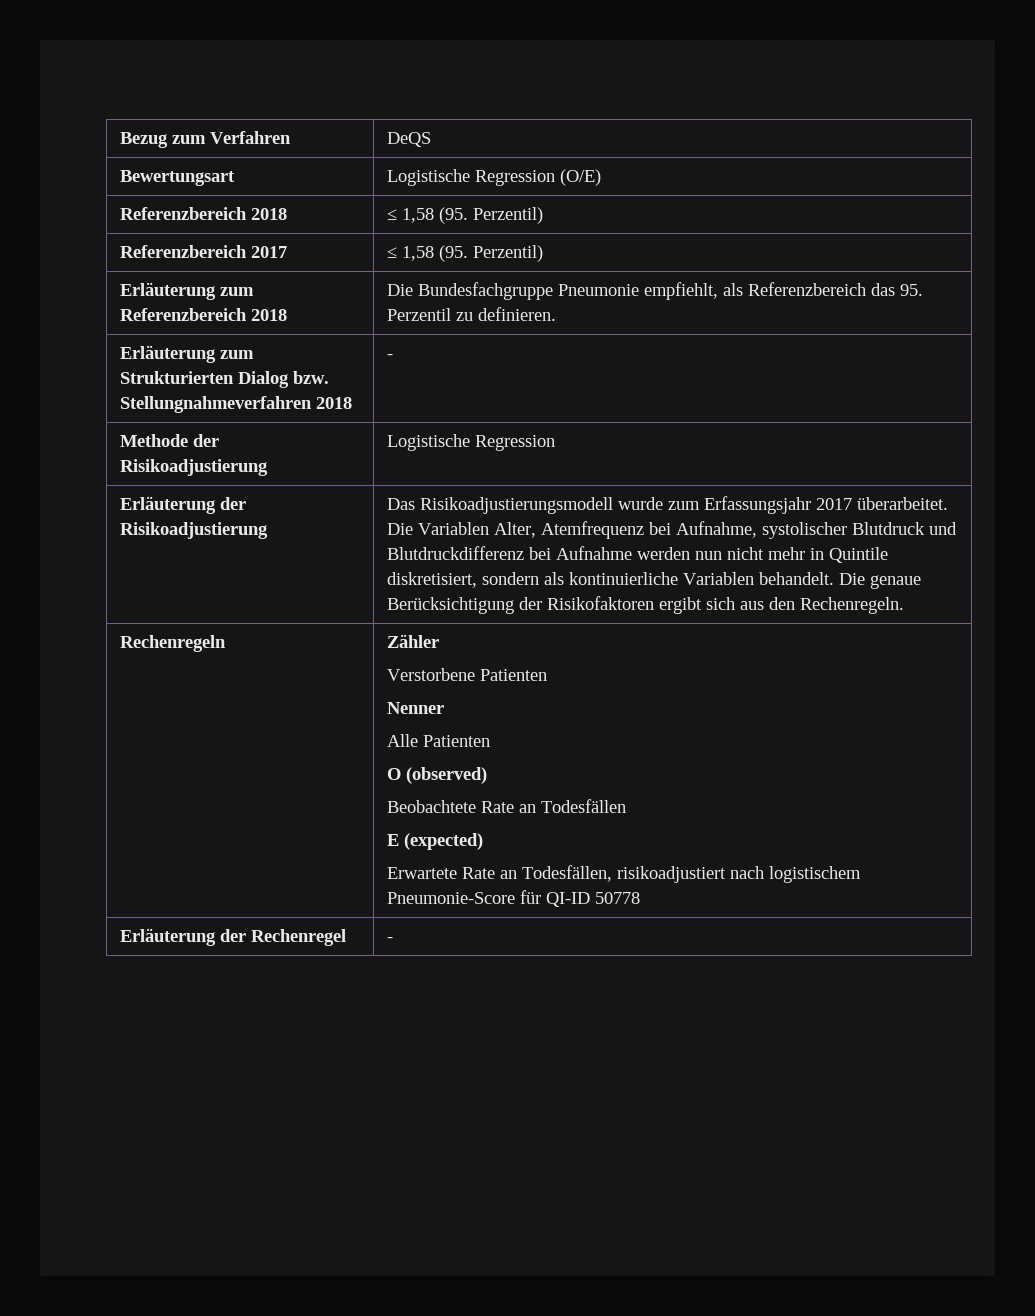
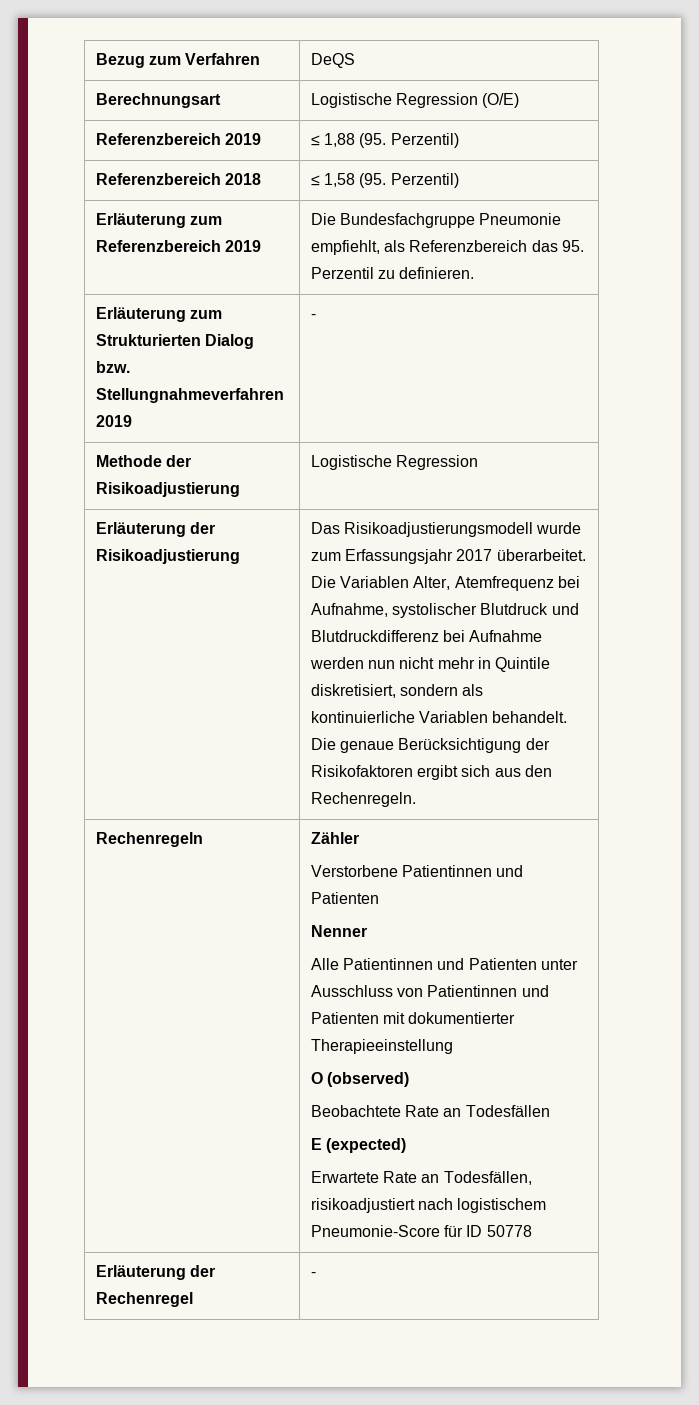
[119,170,235,186] Bewertungsart -> [95,93,221,108] Berechnungsart
(601, 177) none -> [95,133,261,145] [310,133,459,148] // Referenzbereich 2019 | ≤ 1,88 (95. Perzentil)
[119,245,287,258] [386,245,543,262] // Referenzbereich 2017 | ≤ 1,58 (95. Perzentil) -> (459, 180) none
[250,309,287,321] 2018 -> [224,240,261,252] 2019
[315,397,352,409] 2018 -> [95,415,132,427] 2019
(475, 674) none -> [401,865,524,877] Patientinnen und
[422,735,490,747] Patienten -> [342,958,578,970] [310,985,549,997] [310,1012,516,1024] [310,1039,453,1054] Patientinnen und Patienten unter Ausschluss von Patientinnen und Patienten mit dokumentierter Therapieeinstellung
[545,892,590,907] QI-ID -> [466,1225,483,1237] ID

